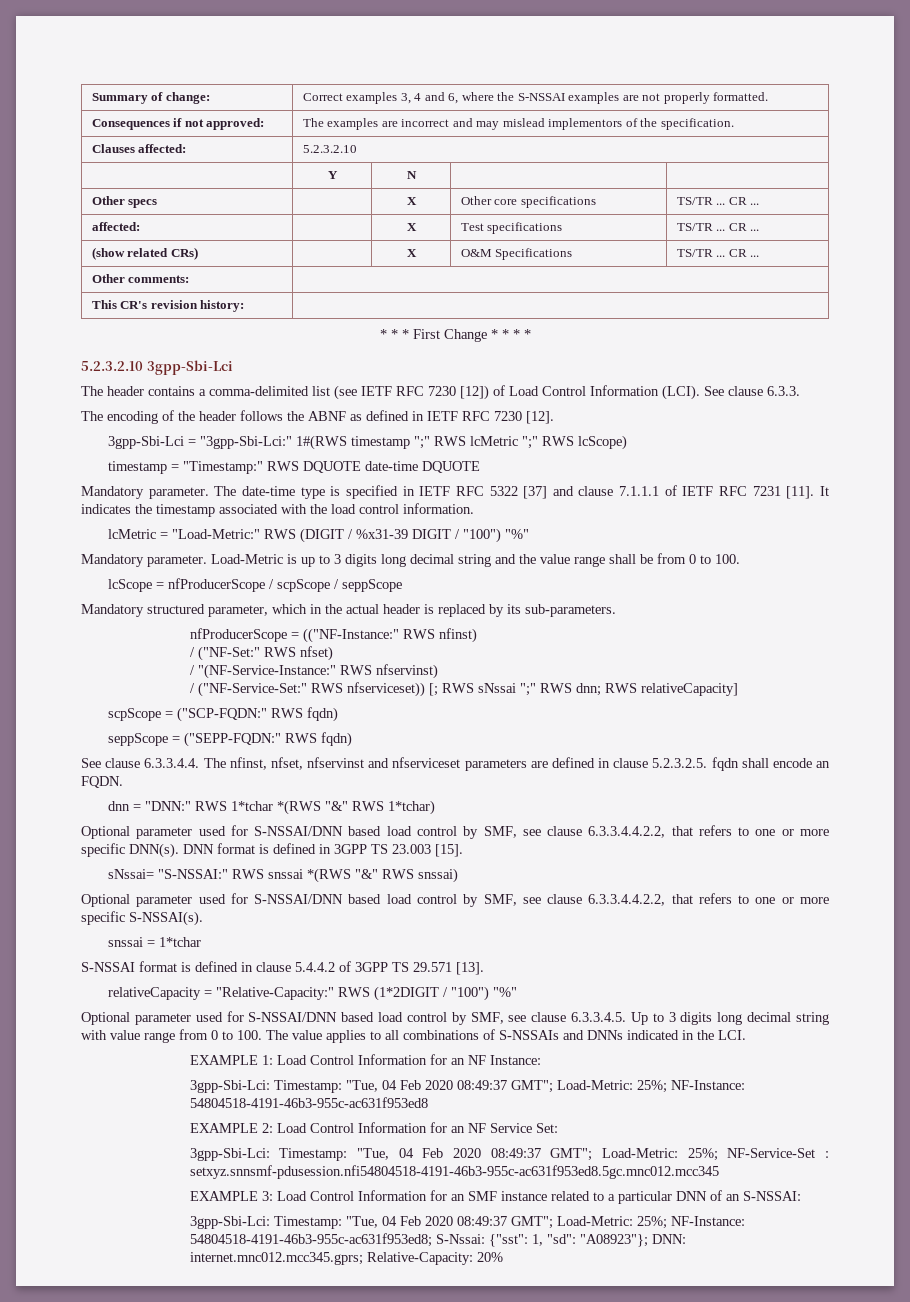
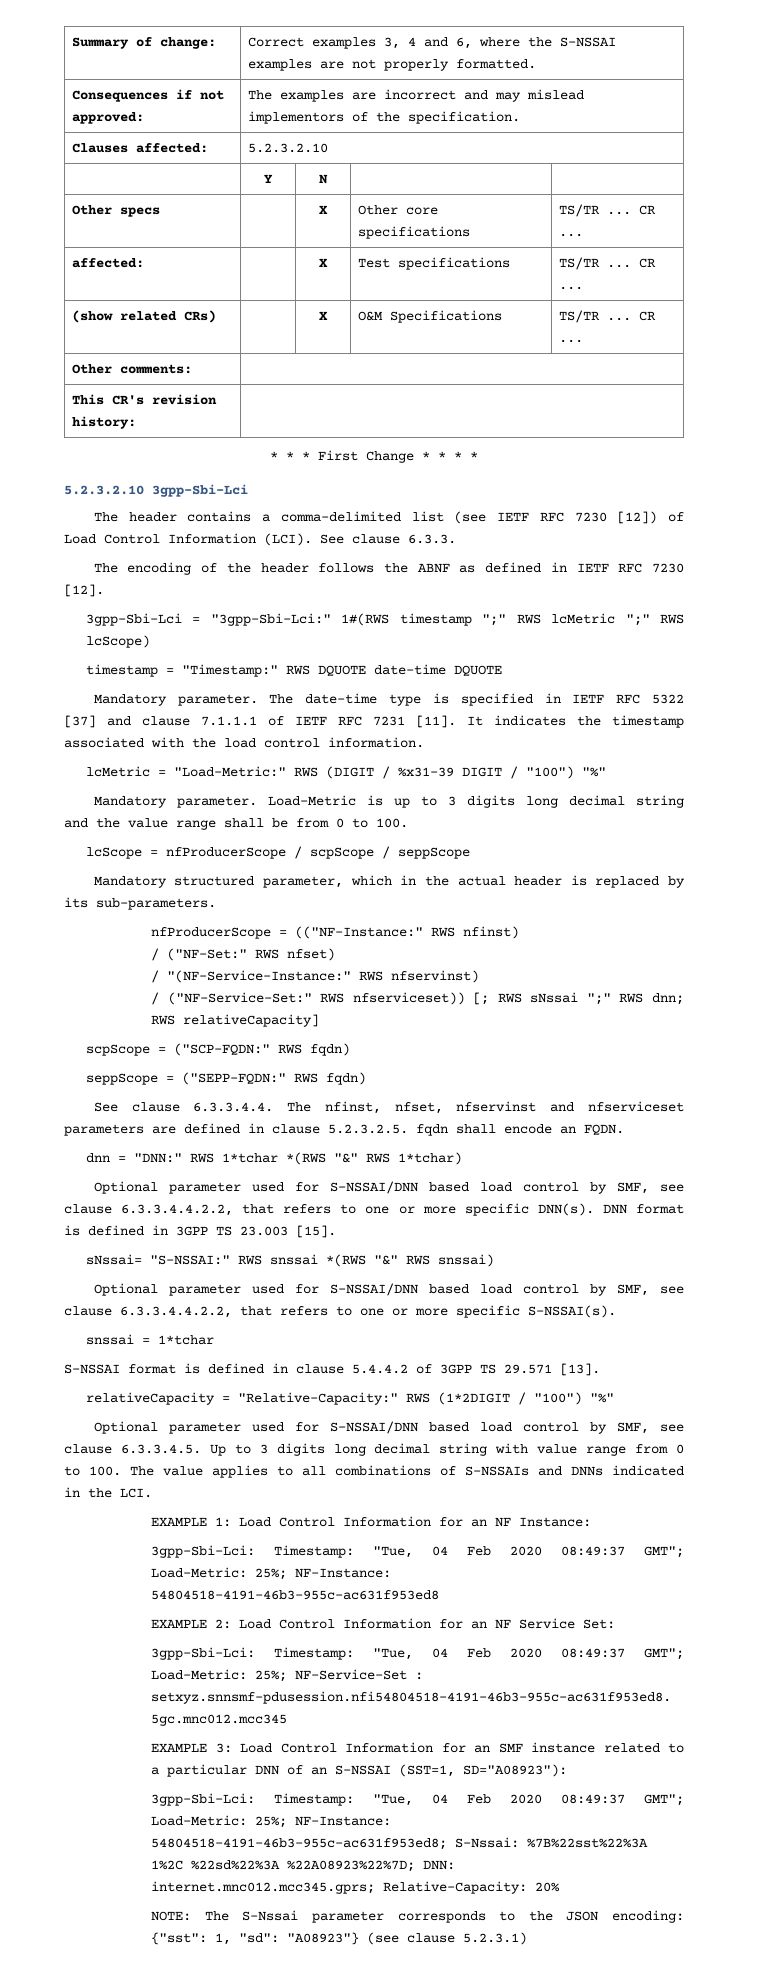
[742,1191,801,1201] S-NSSAI: -> [335,1764,568,1777] S-NSSAI (SST=1, SD="A08923"):
[488,1234,648,1247] {"sst": 1, "sd": "A08923"}; -> [527,1838,649,1848] [151,1860,416,1872] %7B%22sst%22%3A 1%2C %22sd%22%3A %22A08923%22%7D;
(503, 1257) none -> [151,1910,685,1923] [151,1932,528,1945] // NOTE: The S-Nssai parameter corresponds to the JSON encoding: {"sst": 1, "sd": "A08923"} (see clause 5.2.3.1)

